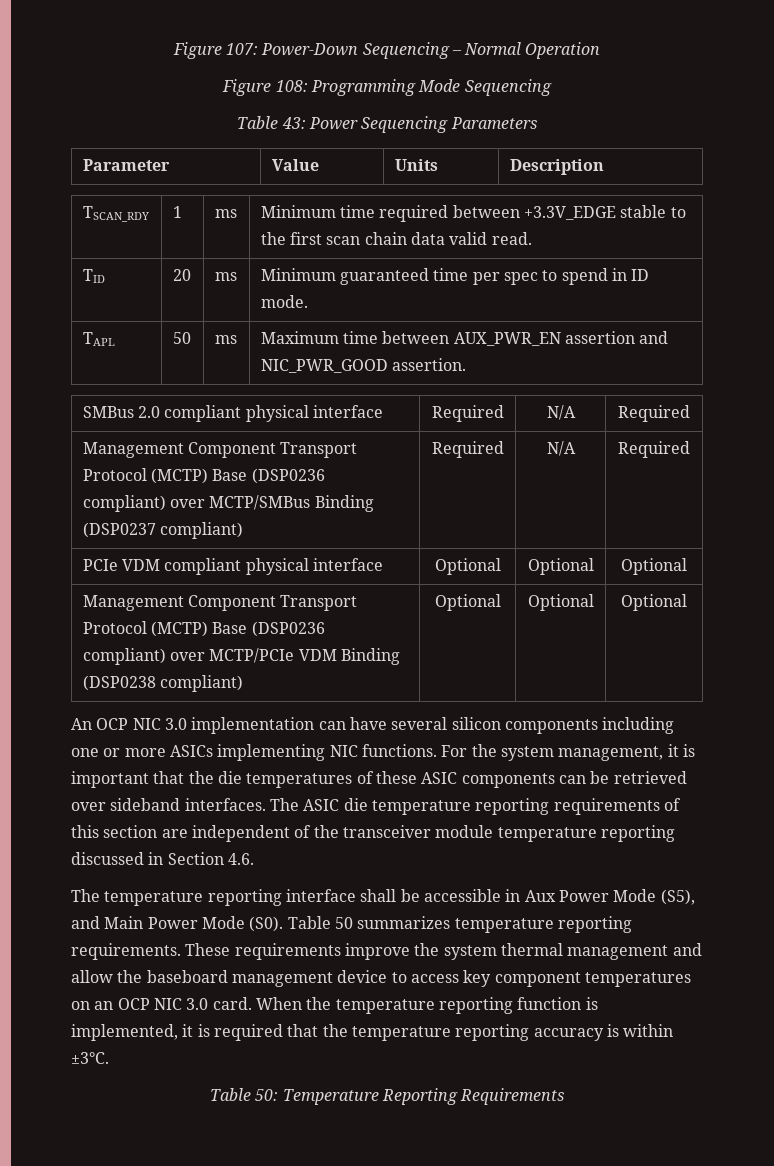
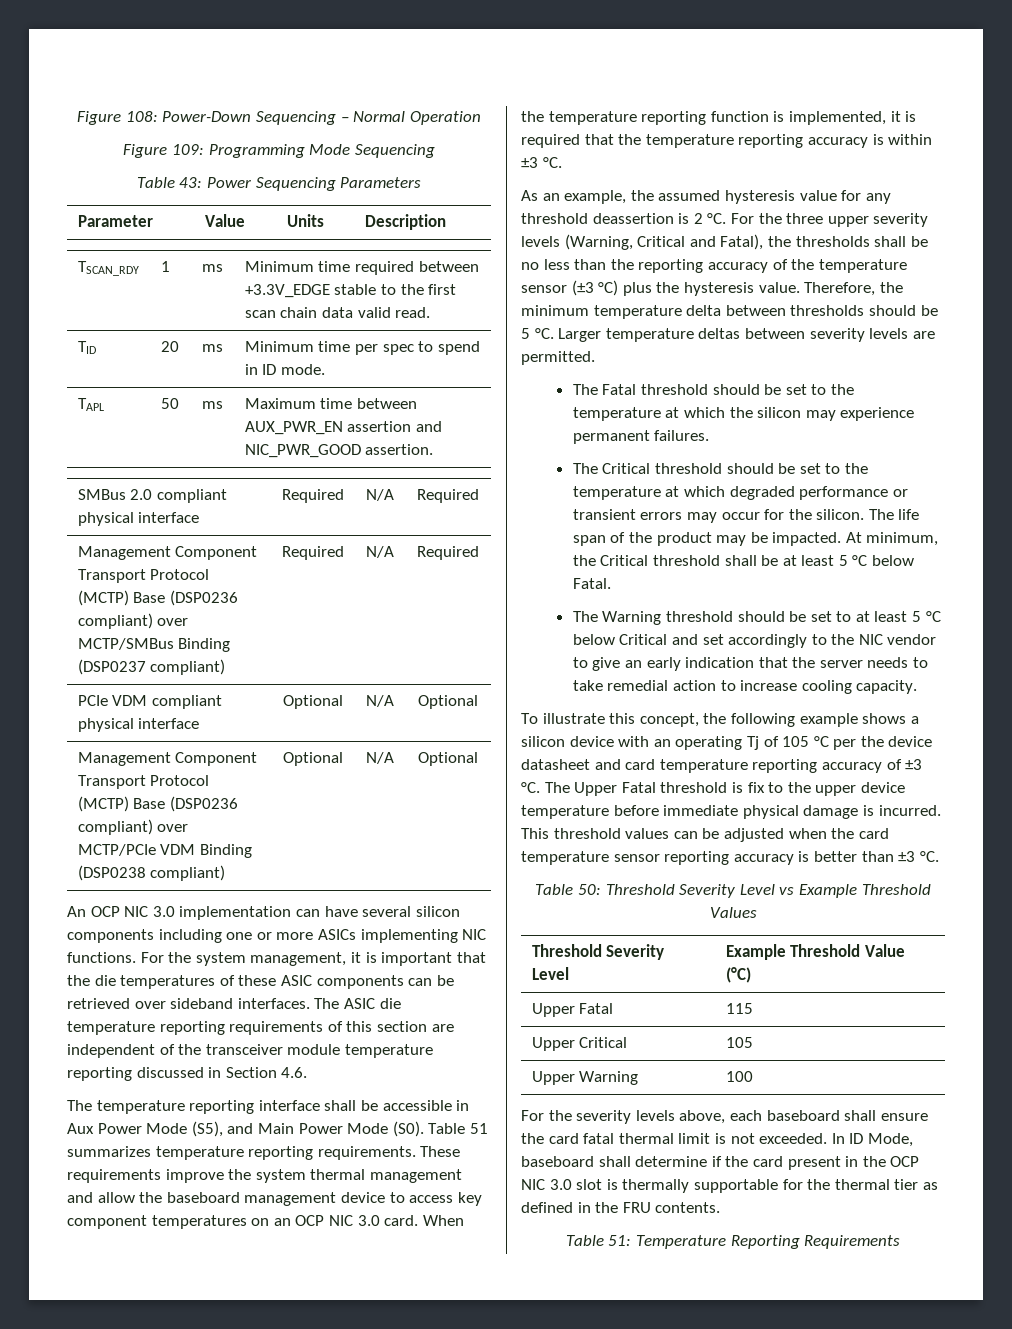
[172,42,258,59] Figure 107: -> [77,111,158,125] Figure 108:
[275,80,308,92] 108: -> [171,144,204,155] 109:
[339,268,429,285] guaranteed -> (314, 346) none
[527,558,594,575] Optional -> [366,695,394,707] N/A
[527,594,594,611] Optional -> [366,752,394,764] N/A
[334,917,353,929] 50 -> [469,1123,488,1134] 51
[71,1052,109,1064] [209,1088,279,1101] ±3°C. // Table 50: -> [521,157,562,168] [521,190,891,204] [521,213,929,227] [521,234,928,250] [521,259,907,273] [521,280,903,296] [521,305,938,319] [521,328,935,342] [521,351,595,365] [572,384,854,395] [572,407,915,421] [572,430,710,444] [572,463,868,474] [572,486,908,500] [572,509,920,523] [572,532,939,546] [572,555,915,566] [572,578,611,589] [572,611,941,625] [572,634,937,648] [572,657,929,671] [572,680,918,694] [521,713,919,727] [521,736,933,750] [521,759,923,773] [521,782,905,796] [521,805,941,819] [521,828,889,842] [521,851,939,865] [535,884,931,898] [709,907,757,918] [531,944,665,960] [531,967,569,980] [725,944,905,960] [725,967,751,983] [531,1003,614,1017] [725,1003,753,1014] [531,1037,628,1051] [725,1037,753,1048] [531,1071,639,1085] [725,1071,753,1082] [521,1110,928,1124] [521,1133,913,1147] [521,1156,920,1170] [521,1179,938,1193] [521,1202,721,1213] [565,1235,632,1246] ±3 °C. // As an example, the assumed hysteresis value for any threshold deassertion is 2 °C. For the three upper severity levels (Warning, Critical and Fatal), the thresholds shall be no less than the reporting accuracy of the temperature sensor (±3 °C) plus the hysteresis value. Therefore, the minimum temperature delta between thresholds should be 5 °C. Larger temperature deltas between severity levels are permitted. // The Fatal threshold should be set to the temperature at which the silicon may experience permanent failures. // The Critical threshold should be set to the temperature at which degraded performance or transient errors may occur for the silicon. The life span of the product may be impacted. At minimum, the Critical threshold shall be at least 5 °C below Fatal. // The Warning threshold should be set to at least 5 °C below Critical and set accordingly to the NIC vendor to give an early indication that the server needs to take remedial action to increase cooling capacity. // To illustrate this concept, the following example shows a silicon device with an operating Tj of 105 °C per the device datasheet and card temperature reporting accuracy of ±3 °C. The Upper Fatal threshold is fix to the upper device temperature before immediate physical damage is incurred. This threshold values can be adjusted when the card temperature sensor reporting accuracy is better than ±3 °C. // Table 50: Threshold Severity Level vs Example Threshold Values // Threshold Severity Level | Example Threshold Value (°C) // Upper Fatal | 115 // Upper Critical | 105 // Upper Warning | 100 // For the severity levels above, each baseboard shall ensure the card fatal thermal limit is not exceeded. In ID Mode, baseboard shall determine if the card present in the OCP NIC 3.0 slot is thermally supportable for the thermal tier as defined in the FRU contents. // Table 51:

